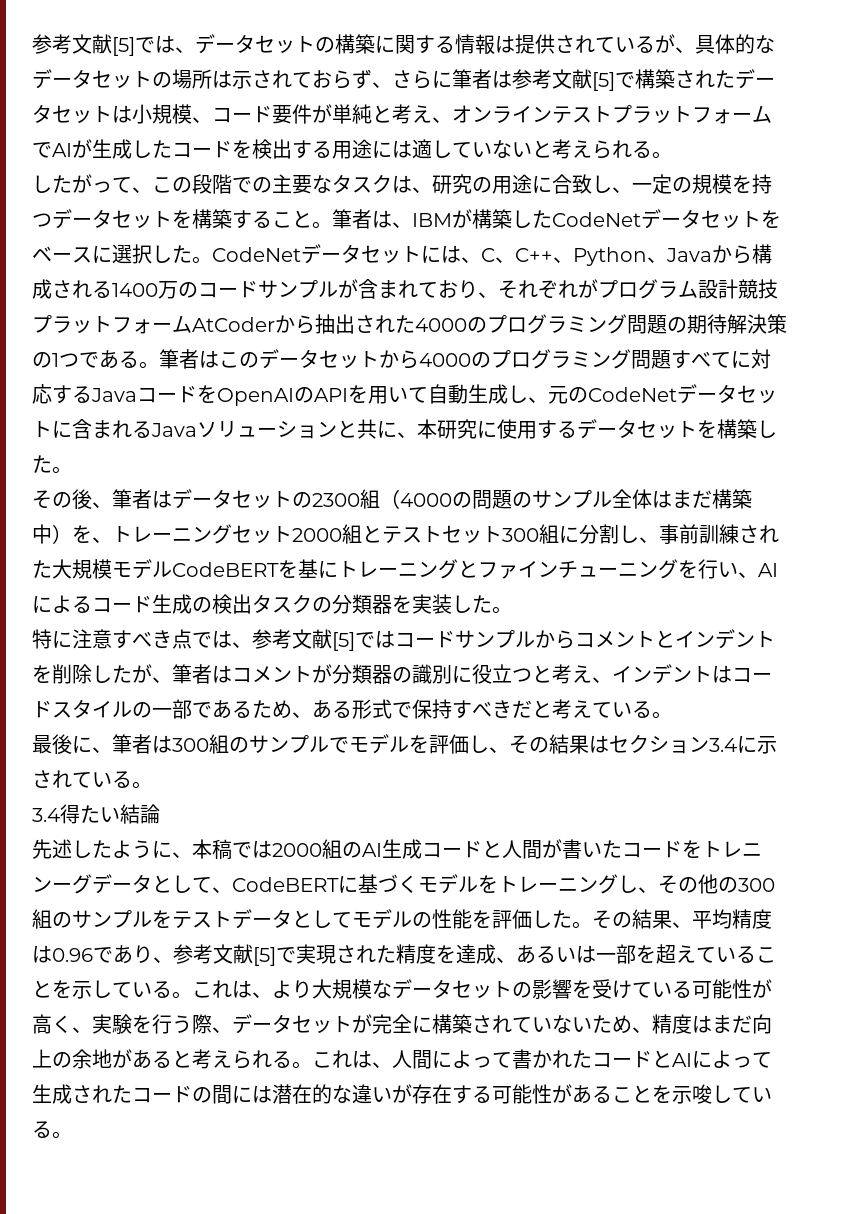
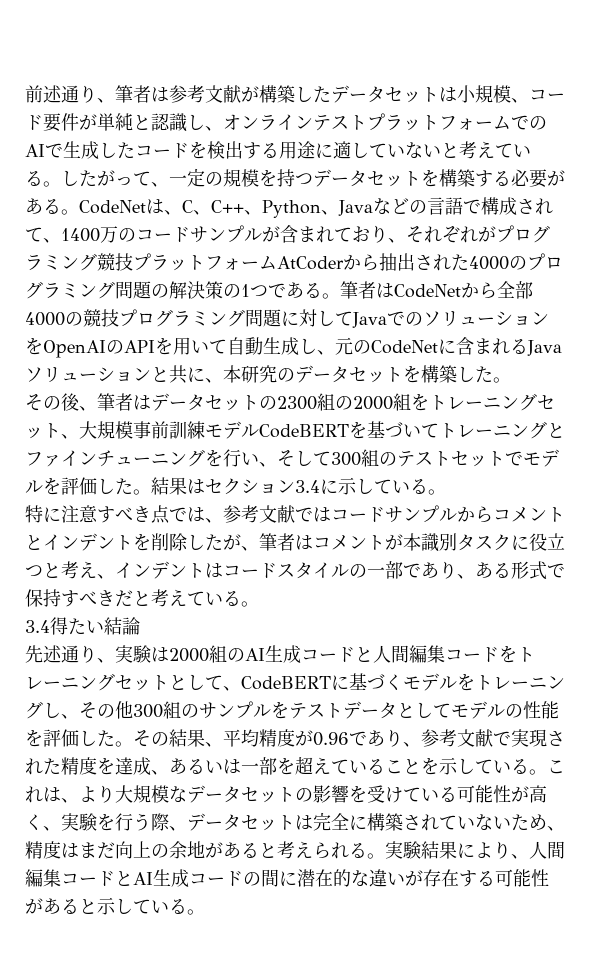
[32,34,775,56] [32,69,715,91] 参考文献[5]では、データセットの構築に関する情報は提供されているが、具体的なデータセットの場所は示されておらず、さらに筆者は参考文献[5]で構築され -> [25,85,313,103] 前述通り、筆者は参考文献が構築し
[392,104,432,124] 考え -> [151,113,205,132] 認識し
[52,139,92,158] AIが -> [529,116,547,130] [25,143,63,158] のAIで
[392,140,412,158] は -> (333, 150) none
[592,140,672,159] られる。 // -> [495,143,531,158] [25,171,61,187] ている。
[152,174,632,194] この段階での主要なタスクは、研究の用途に合致し、 -> (169, 184) none
[272,209,781,229] [32,244,441,264] こと。筆者は、IBMが構築したCodeNetデータセットをベースに選択した。CodeNetデータセットに -> [511,169,565,188] [25,198,146,215] 必要がある。CodeNet
[712,245,752,264] から -> [373,197,481,215] などの言語で
[92,281,112,298] る -> [25,227,61,243] て、
[678,279,738,299] ム設計 -> [43,253,97,271] ミング
[687,314,727,334] 期待 -> (169, 291) none
[219,349,771,369] [32,384,197,404] このデータセットから4000のプログラミング問題すべてに対応するJavaコード -> [394,281,533,299] [25,309,549,328] CodeNetから全部4000の競技プログラミング問題に対してJavaでのソリューション
[677,384,777,404] [32,421,52,438] データセット -> (438, 347) none
[477,419,577,439] に使用する -> [277,368,295,382] の
[380,489,752,509] [32,524,779,544] [32,559,112,579] （4000の問題のサンプル全体はまだ構築中）を、トレーニングセット2000組とテストセット300組に分割し、事前訓練された大規模 -> [335,393,555,411] [25,421,205,439] の2000組をトレーニングセット、大規模事前訓練
[318,561,338,578] に -> [385,422,439,438] づいて
[758,563,778,577] [32,594,492,614] AIによるコード生成の検出タスクの分類器を実装した -> [277,449,559,467] [25,477,428,495] そして300組のテストセットでモデルを評価した。結果はセクション3.4に示している
[332,632,355,651] [5] -> (295, 514) none
[332,664,452,684] 分類器の識別 -> [403,533,511,552] 本識別タスク
[232,700,292,719] るため -> [439,561,457,579] り
[32,734,777,754] [32,770,152,789] // 最後に、筆者は300組のサンプルでモデルを評価し、その結果はセクション3.4に示されている。 -> (259, 604) none
[72,839,252,860] したように、本稿で -> [61,645,151,663] 通り、実験
[542,839,622,859] が書いた -> [409,645,445,663] 編集
[742,843,762,857] [32,874,152,894] ニンーグデータ -> [43,673,169,691] ーニングセット
[718,877,738,893] の -> (133, 710) none
[32,945,52,963] は -> [295,730,313,746] が
[253,947,276,966] [5] -> (493, 738) none
[352,1014,372,1033] が -> [295,815,313,830] は
[312,1049,772,1069] [32,1084,132,1104] これは、人間によって書かれたコードとAIによって生成された -> [385,841,565,859] [25,869,189,887] 実験結果により、人間編集コードとAI生成
[252,1085,272,1103] は -> (297, 878) none
[612,1084,712,1104] ことを示唆 -> [79,897,116,915] と示

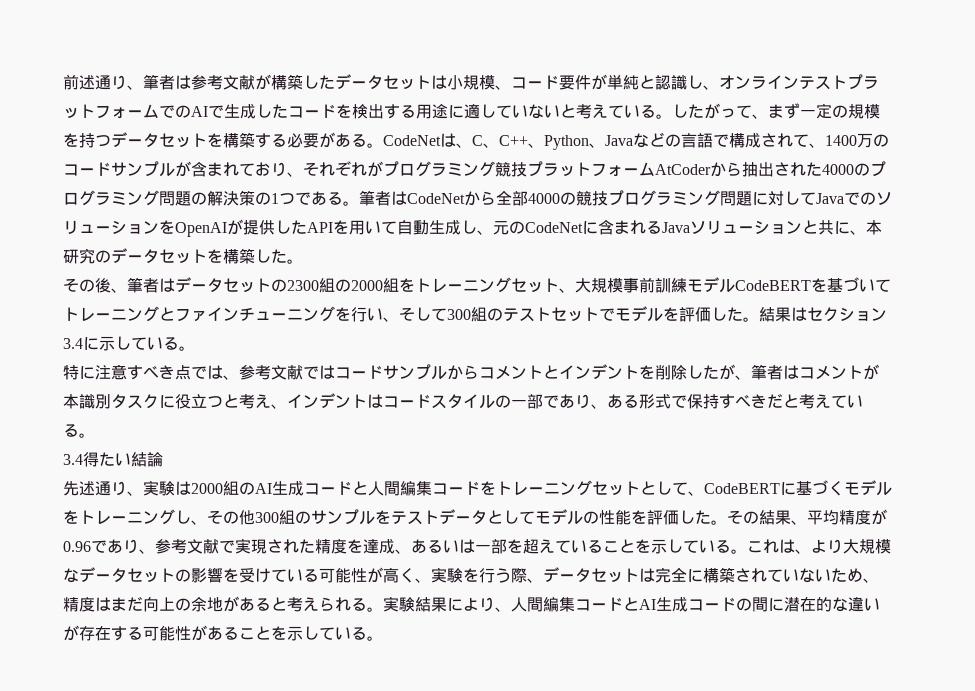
(169, 184) none -> [768,103,800,119] まず
[106,340,124,354] の -> [227,219,307,235] が提供した
[79,899,97,914] と -> [239,626,287,640] ことを

